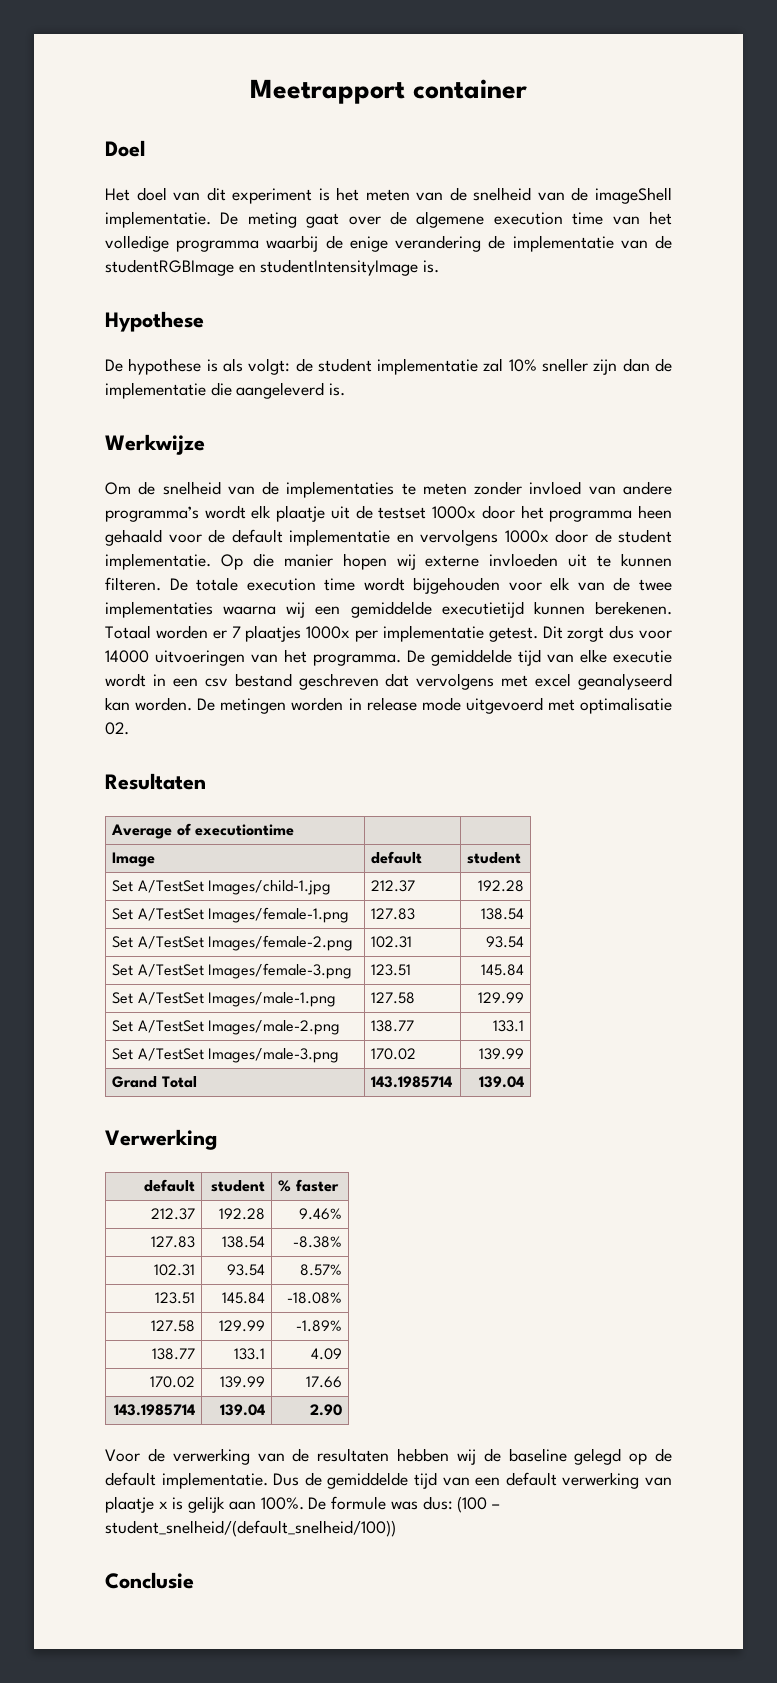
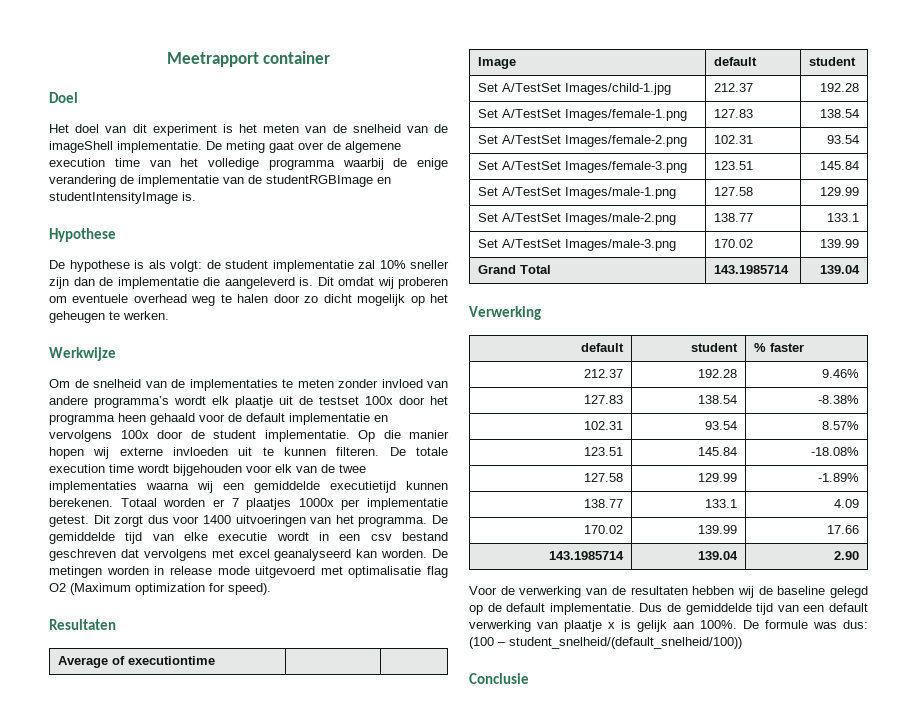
(346, 389) none -> [317,277,448,289] [49,294,448,306] [49,311,169,323] Dit omdat wij proberen om eventuele overhead weg te halen door zo dicht mogelijk op het geheugen te werken.
[432,506,477,519] 1000x -> [365,396,393,405] 100x
[504,530,549,543] 1000x -> [120,430,149,439] 100x
[105,650,149,663] 14000 -> [202,515,231,524] 1400
[105,722,129,735] 02. -> [427,566,448,578] [49,583,271,595] flag O2 (Maximum optimization for speed).

